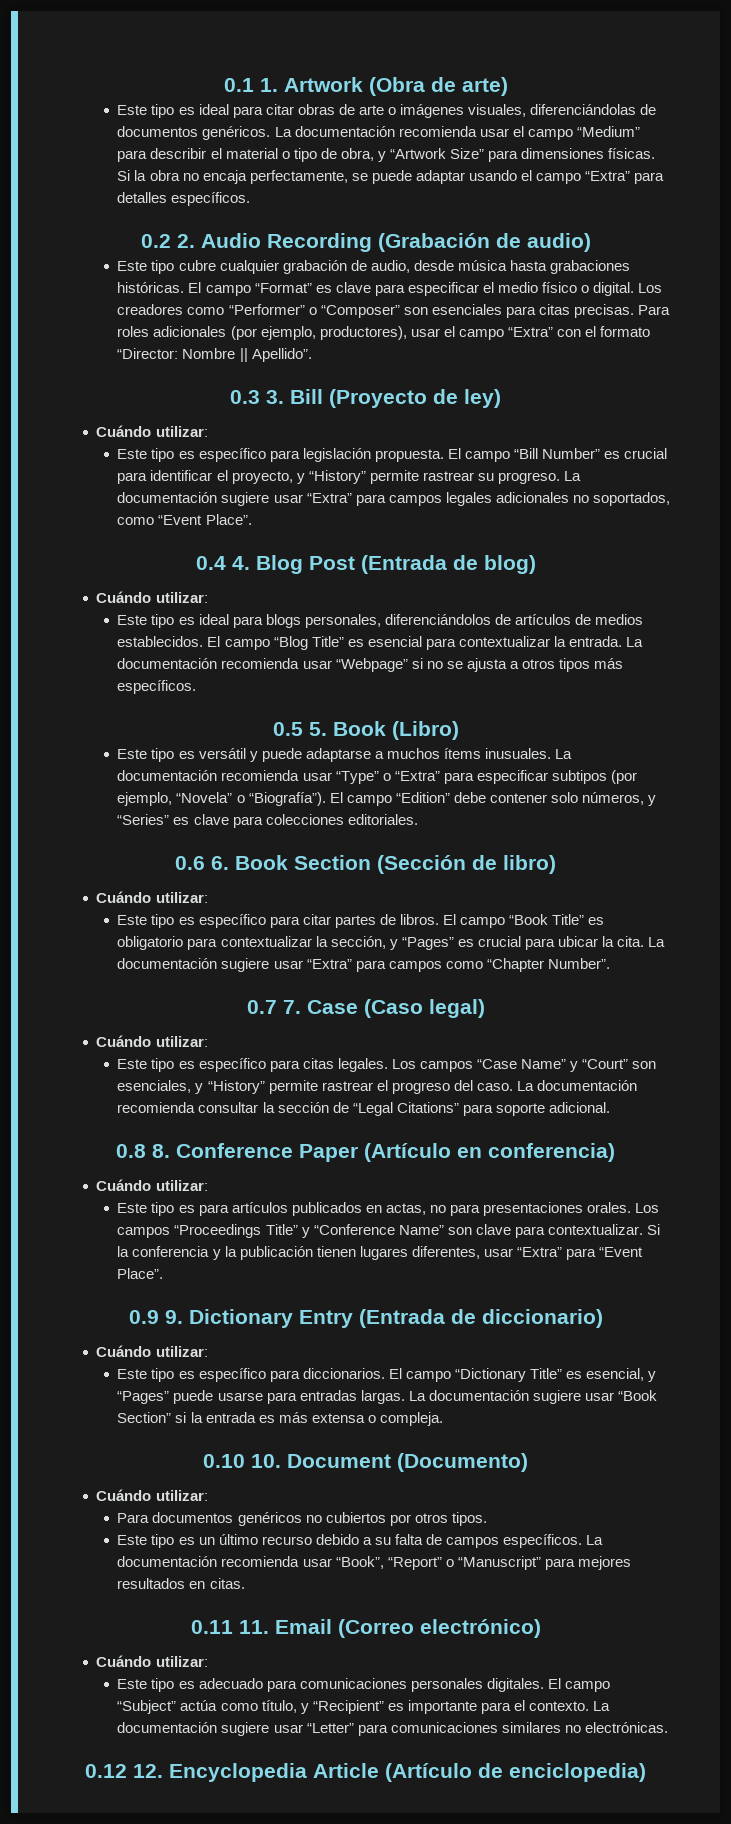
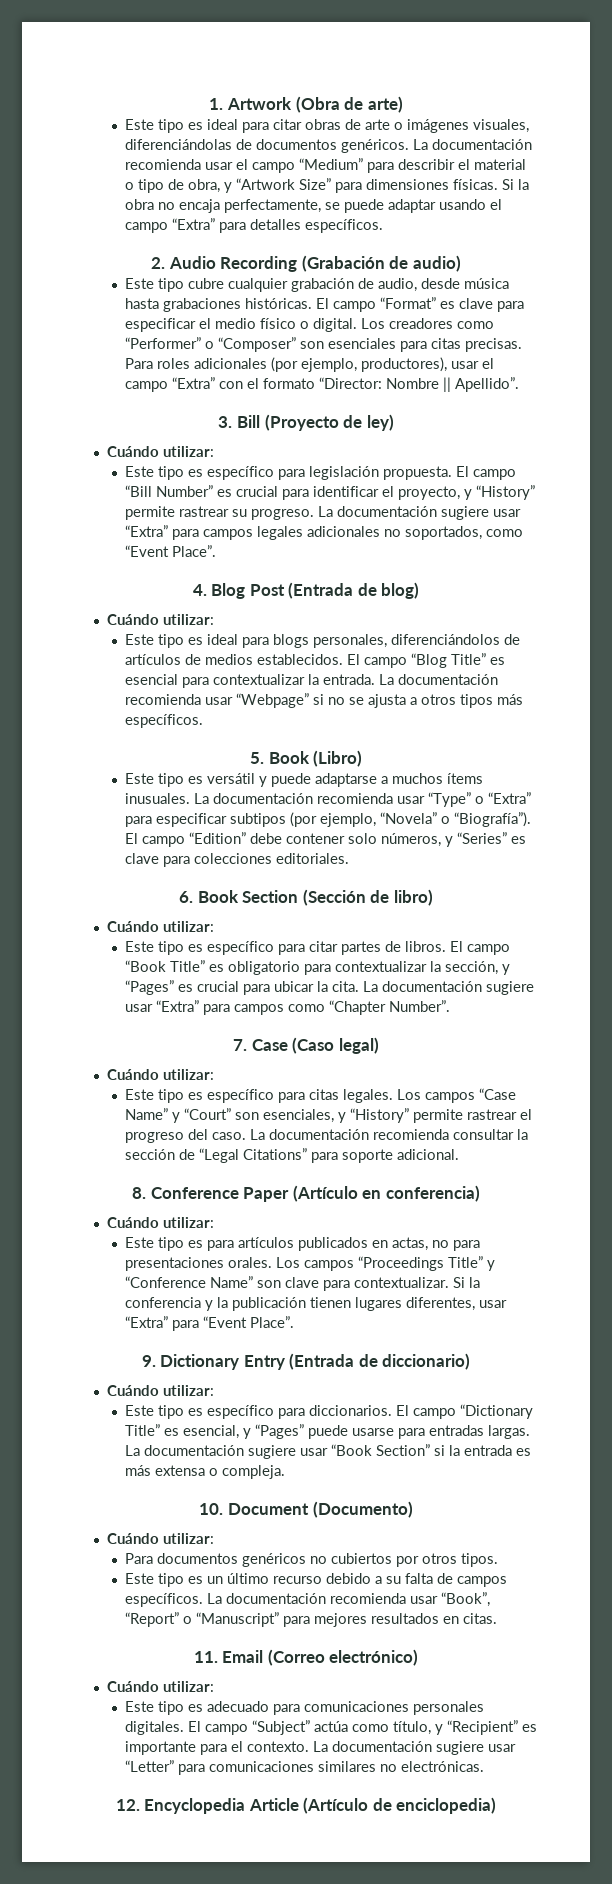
[223,78,254,92] 0.1 -> (209, 104) none
[140,234,171,248] 0.2 -> (384, 226) none
[230,390,260,404] 0.3 -> (520, 384) none
[195,556,226,570] 0.4 -> (217, 551) none
[272,722,303,736] 0.5 -> (204, 721) none
[175,856,205,870] 0.6 -> (350, 858) none
[246,1000,277,1014] 0.7 -> (451, 1006) none
[116,1144,146,1158] 0.8 -> (460, 1154) none
[128,1310,159,1324] 0.9 -> (295, 1322) none
[203,1454,245,1468] 0.10 -> (286, 1472) none
[190,1620,233,1634] 0.11 -> (498, 1618) none
[85,1764,127,1778] 0.12 -> (485, 1766) none

